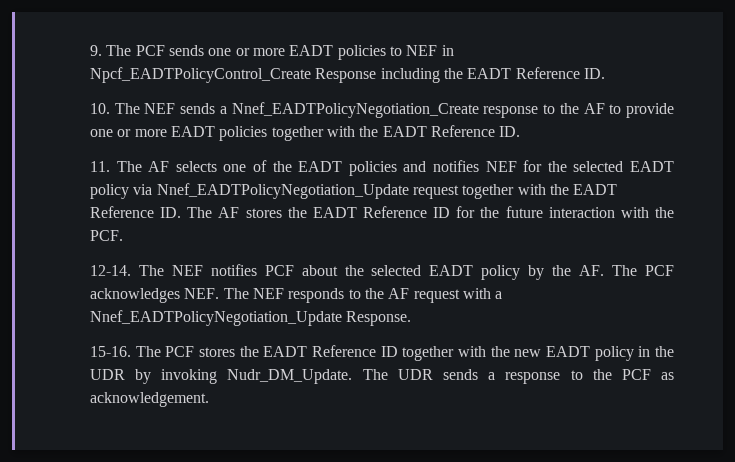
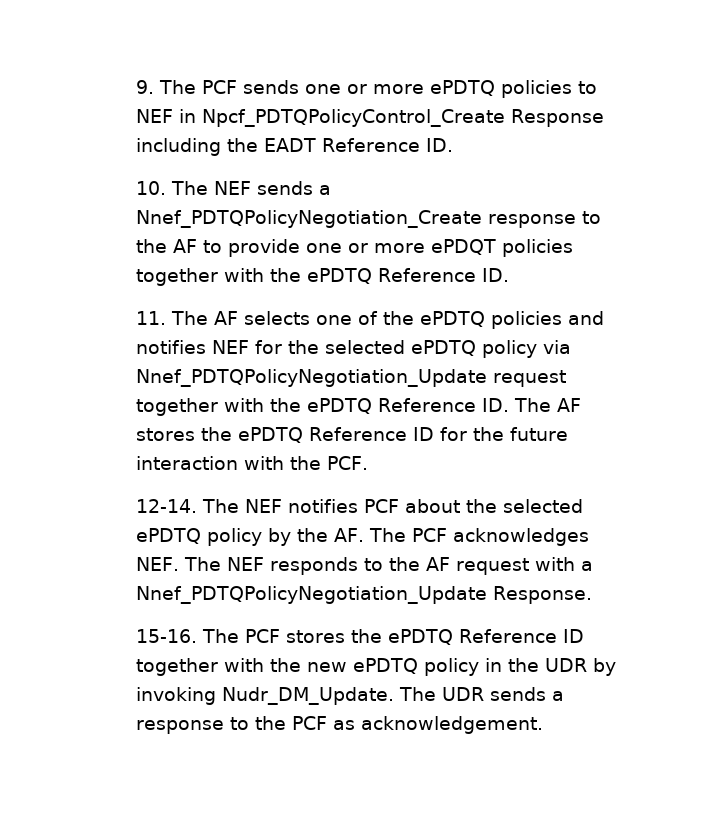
[289,45,334,56] EADT -> [430,80,496,96] ePDTQ
[89,67,311,83] Npcf_EADTPolicyControl_Create -> [202,109,506,127] Npcf_PDTQPolicyControl_Create
[231,102,479,118] Nnef_EADTPolicyNegotiation_Create -> [136,210,483,228] Nnef_PDTQPolicyNegotiation_Create
[170,126,215,137] EADT -> [431,239,497,255] ePDQT
[382,126,427,137] EADT -> [307,268,373,284] ePDTQ
[298,161,343,172] EADT -> [420,311,486,327] ePDTQ
[630,161,675,172] EADT -> [411,340,477,356] ePDTQ
[156,183,409,199] Nnef_EADTPolicyNegotiation_Update -> [136,369,488,387] Nnef_PDTQPolicyNegotiation_Update
[573,184,618,195] EADT -> [307,398,373,414] ePDTQ
[312,207,357,218] EADT -> [238,427,304,443] ePDTQ
[429,265,474,276] EADT -> [136,528,202,544] ePDTQ
[89,310,342,326] Nnef_EADTPolicyNegotiation_Update -> [136,586,488,604] Nnef_PDTQPolicyNegotiation_Update
[263,346,308,357] EADT -> [388,629,454,645] ePDTQ
[545,346,590,357] EADT -> [353,658,419,674] ePDTQ

